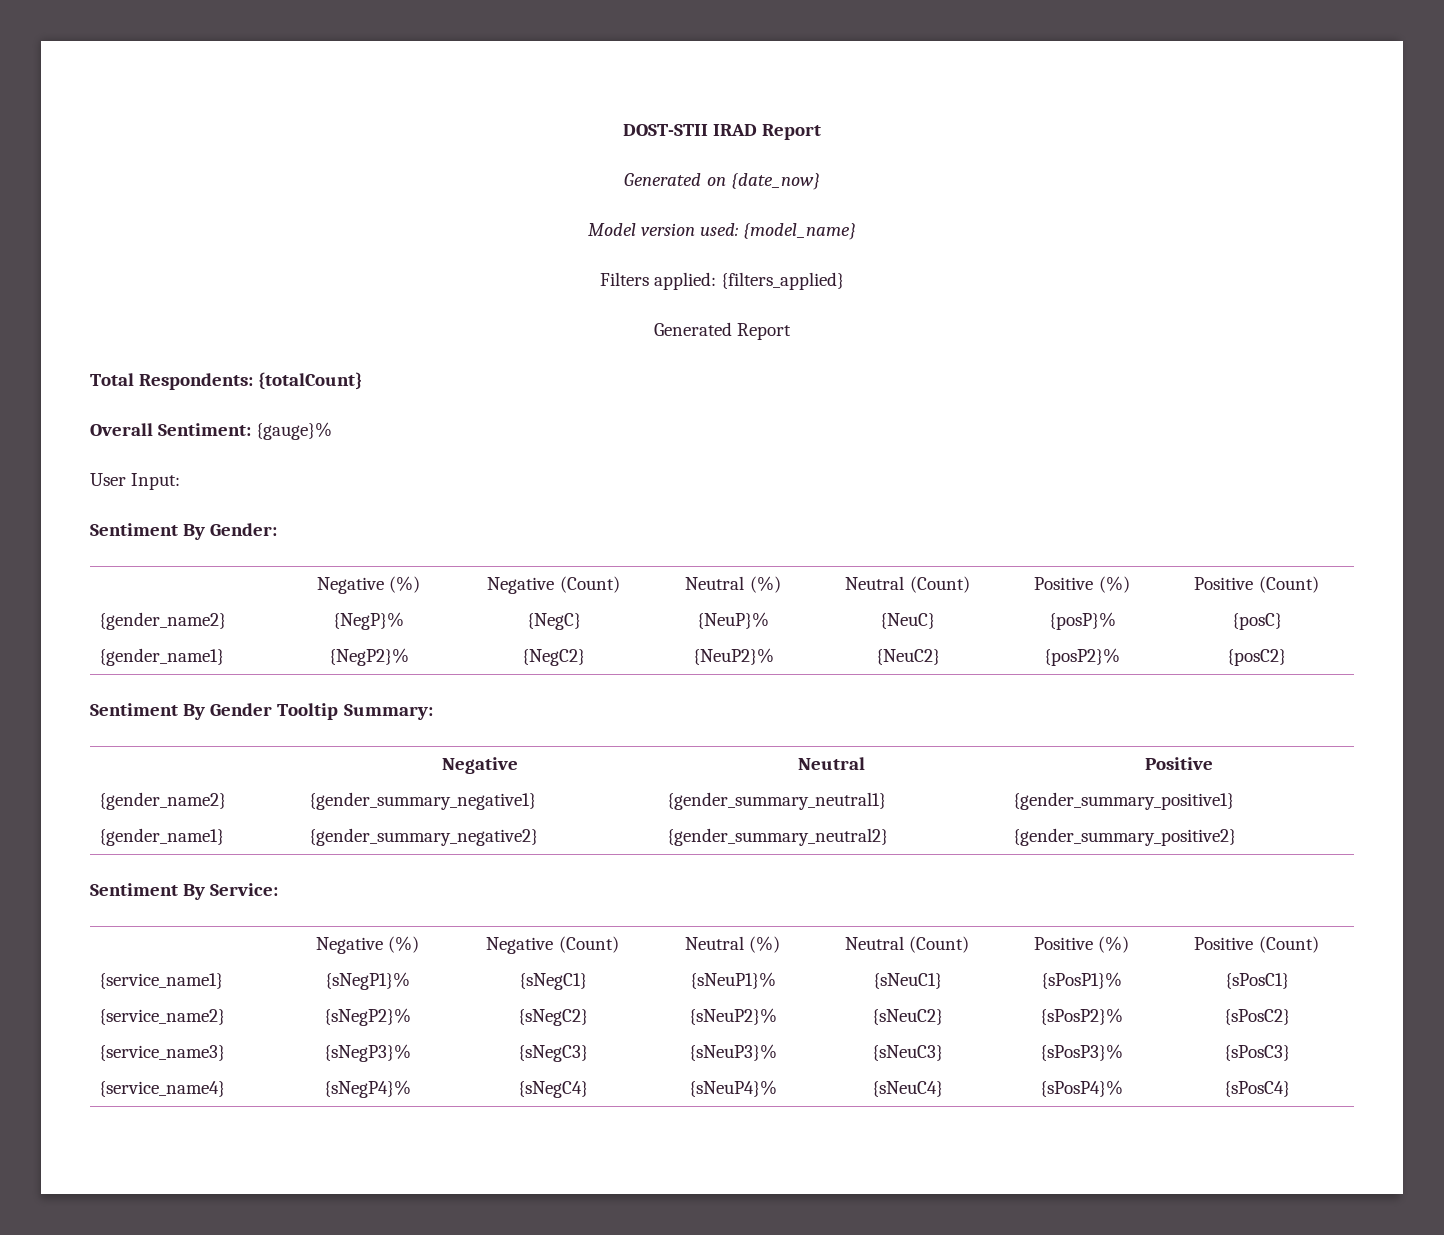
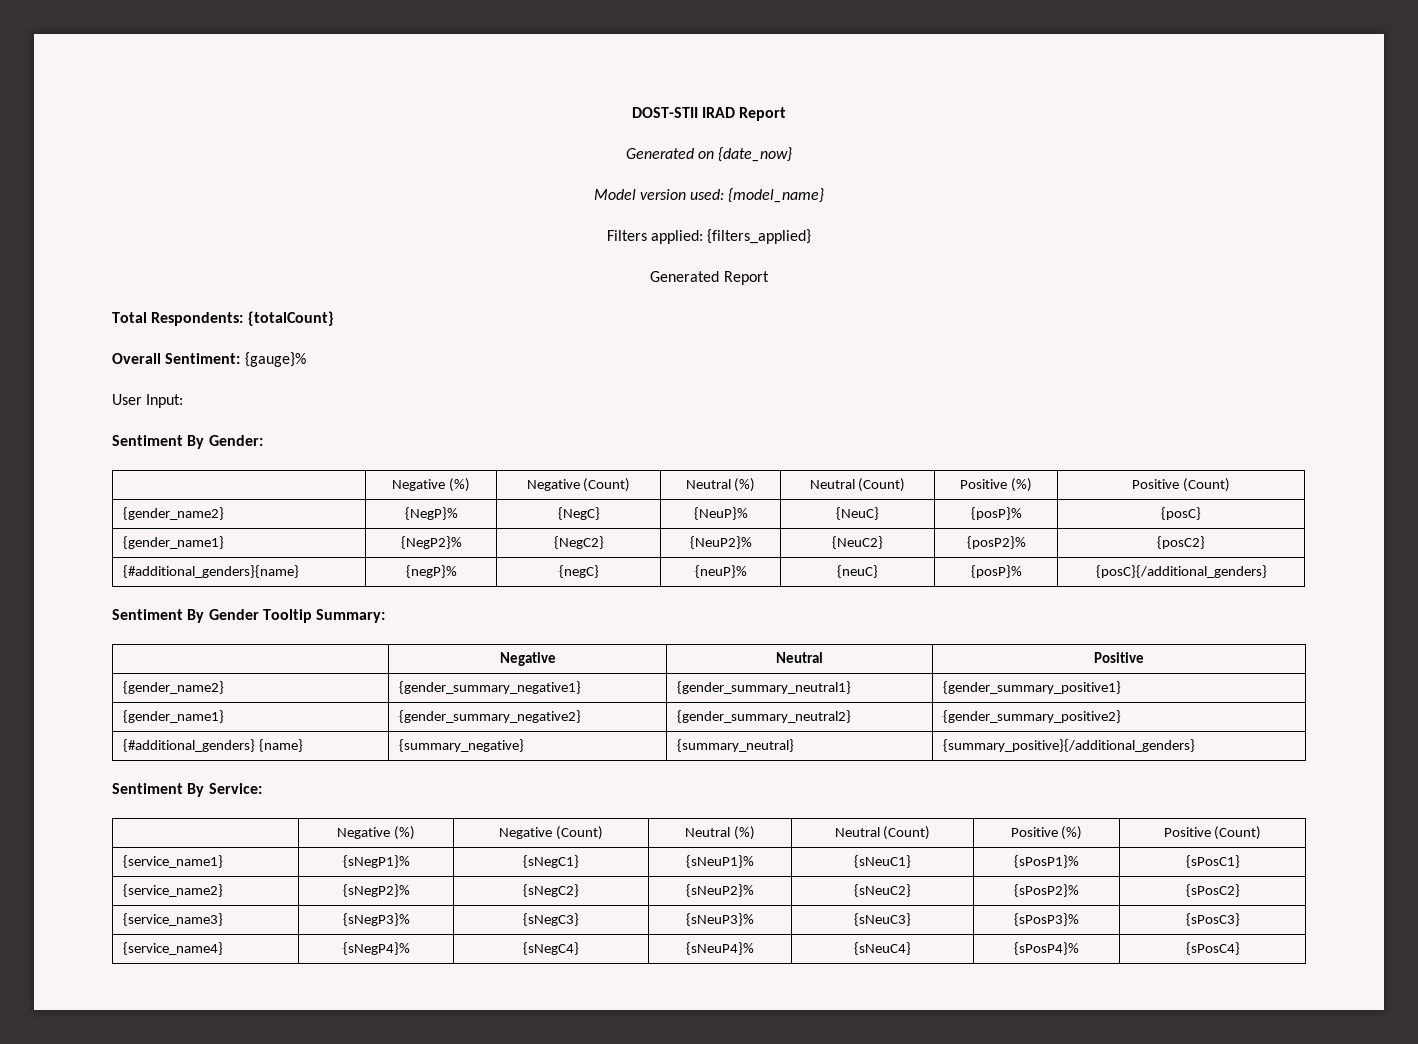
(1286, 657) none -> [123,565,300,578] [405,565,457,578] [558,565,599,578] [694,565,747,578] [837,565,878,578] [970,565,1022,578] [1095,565,1267,578] // {#additional_genders}{name} | {negP}% | {negC} | {neuP}% | {neuC} | {posP}% | {posC}{/additional_genders}
(1237, 837) none -> [123,739,304,752] [399,739,525,752] [677,739,795,752] [943,739,1196,752] // {#additional_genders} {name} | {summary_negative} | {summary_neutral} | {summary_positive}{/additional_genders}

